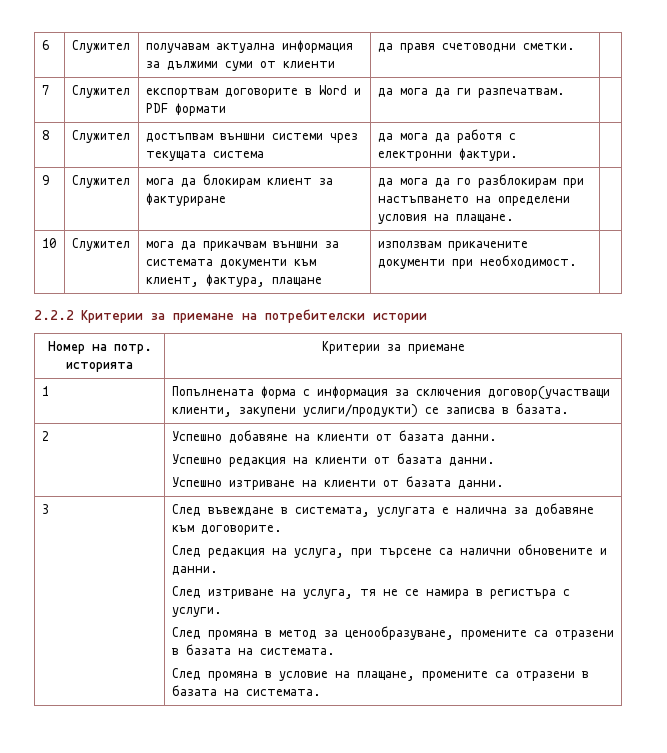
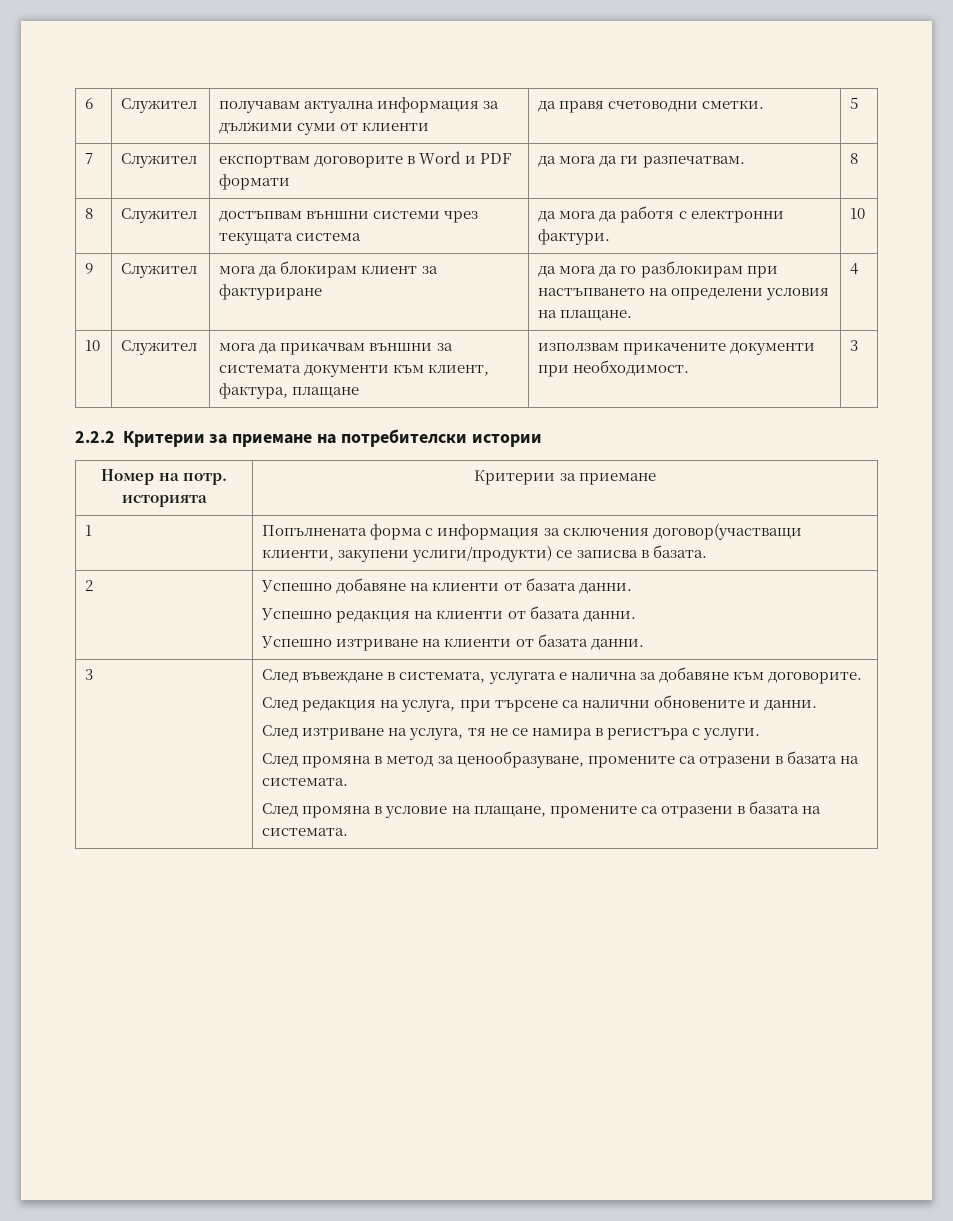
(575, 46) none -> [850,97,859,109] 5
(565, 93) none -> [850,153,859,164] 8
(518, 154) none -> [850,208,866,219] 10
(514, 218) none -> [850,263,859,275] 4
(577, 261) none -> [850,340,859,351] 3

